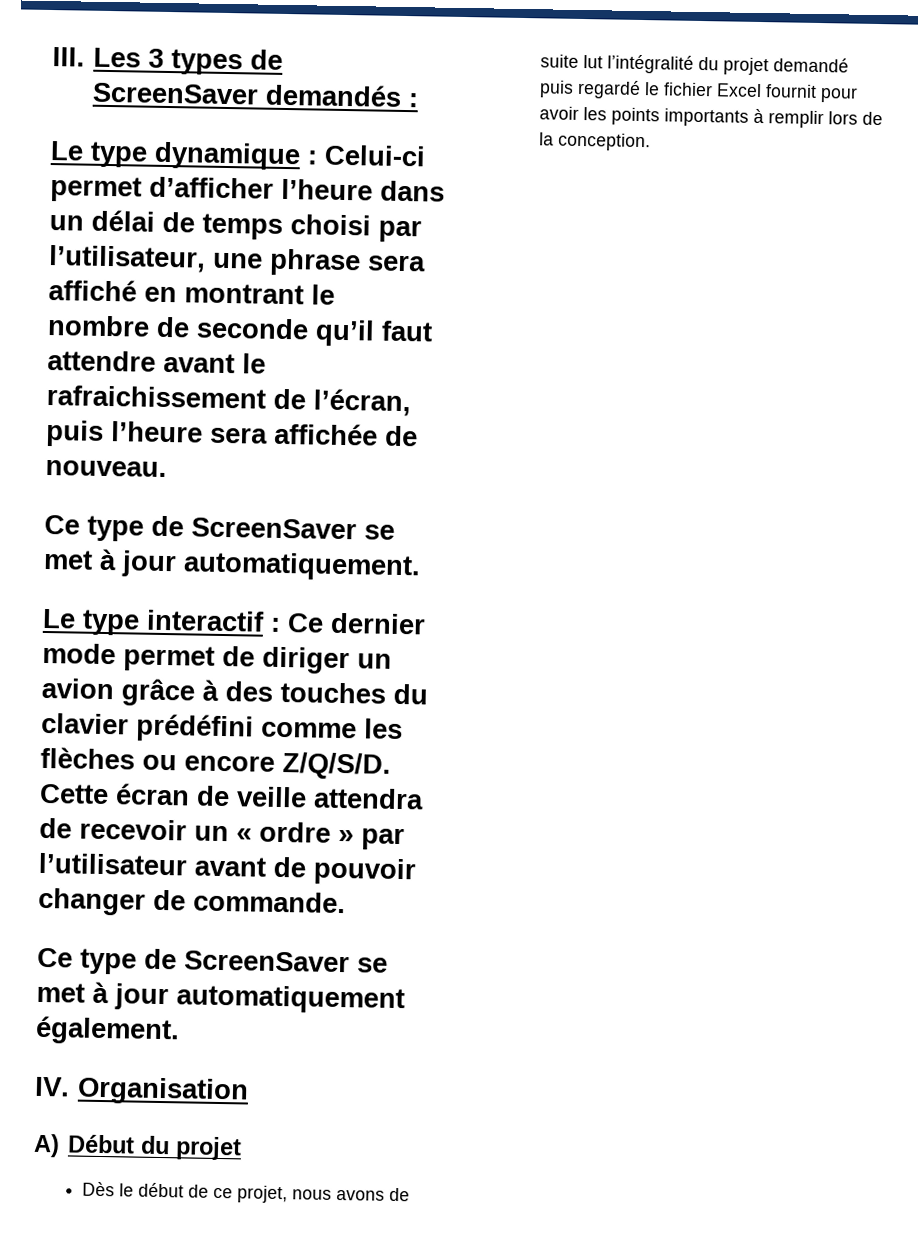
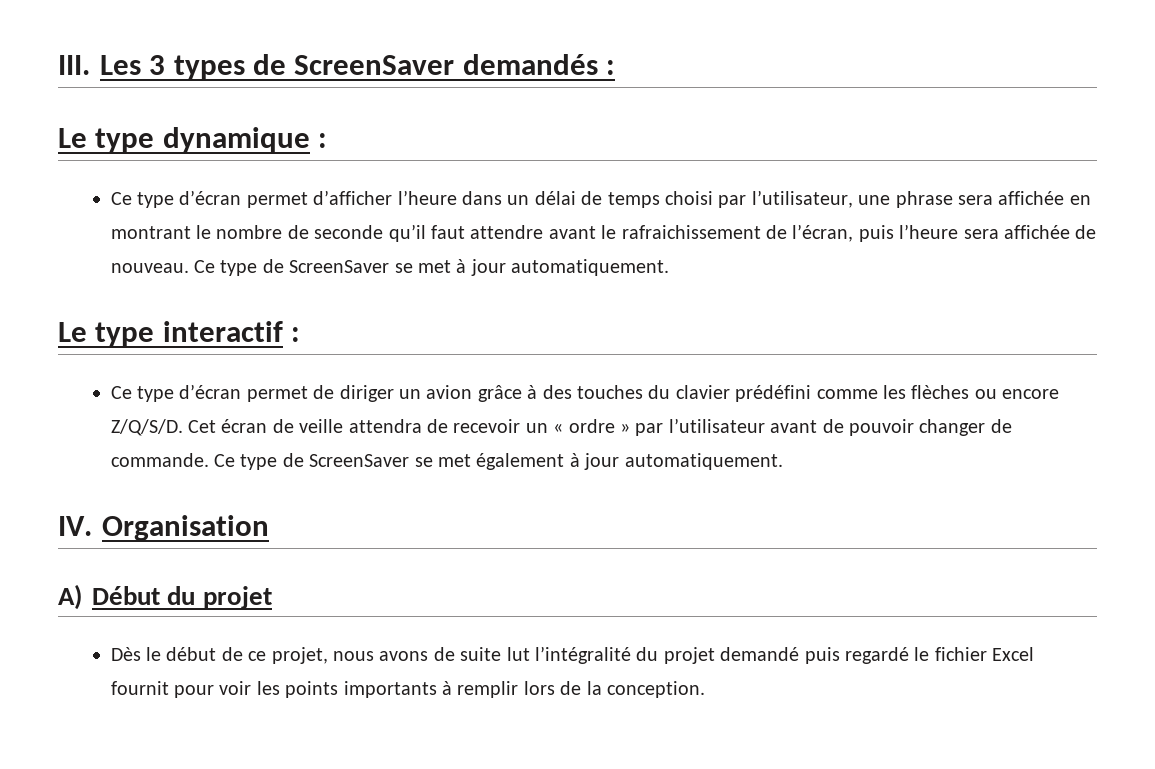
[324,144,426,167] Celui-ci -> [110,190,242,208] // Ce type d’écran
[48,278,137,302] affiché -> [998,191,1065,205] affichée
(167, 468) // -> (189, 268) none
[287,612,426,635] [42,642,116,665] Ce dernier mode -> [110,384,242,402] // Ce type d’écran
[39,783,109,805] Cette -> [187,420,216,433] Cet
[37,947,388,975] [36,981,405,1015] [35,1015,180,1046] // Ce type de ScreenSaver se met à jour automatiquement également. -> [213,453,783,470] Ce type de ScreenSaver se met également à jour automatiquement.
[539,106,580,120] avoir -> [219,681,252,695] voir

